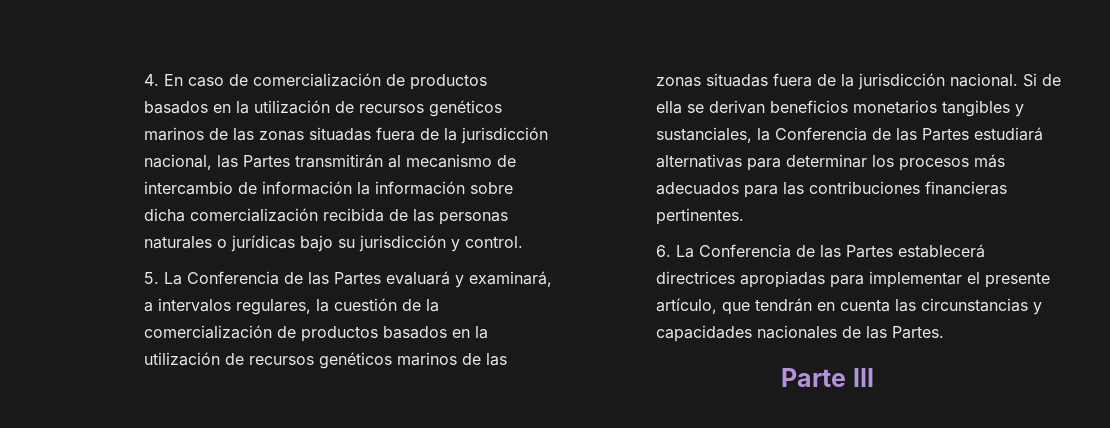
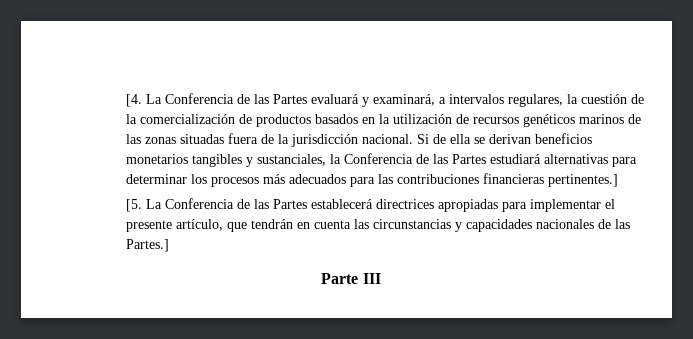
[143,73,487,90] [143,100,502,117] [143,127,548,144] [143,154,516,170] [143,181,513,195] [143,208,508,225] [143,235,523,252] [143,272,159,284] 4. En caso de comercialización de productos basados en la utilización de recursos genéticos marinos de las zonas situadas fuera de la jurisdicción nacional, las Partes transmitirán al mecanismo de intercambio de información la información sobre dicha comercialización recibida de las personas naturales o jurídicas bajo su jurisdicción y control. // 5. -> [126,94,143,107] [4.
[655,208,744,225] [655,245,671,257] pertinentes. // 6. -> [548,174,619,187] [126,199,143,212] pertinentes.] // [5.
[891,326,944,339] Partes. -> [126,239,170,252] Partes.]

